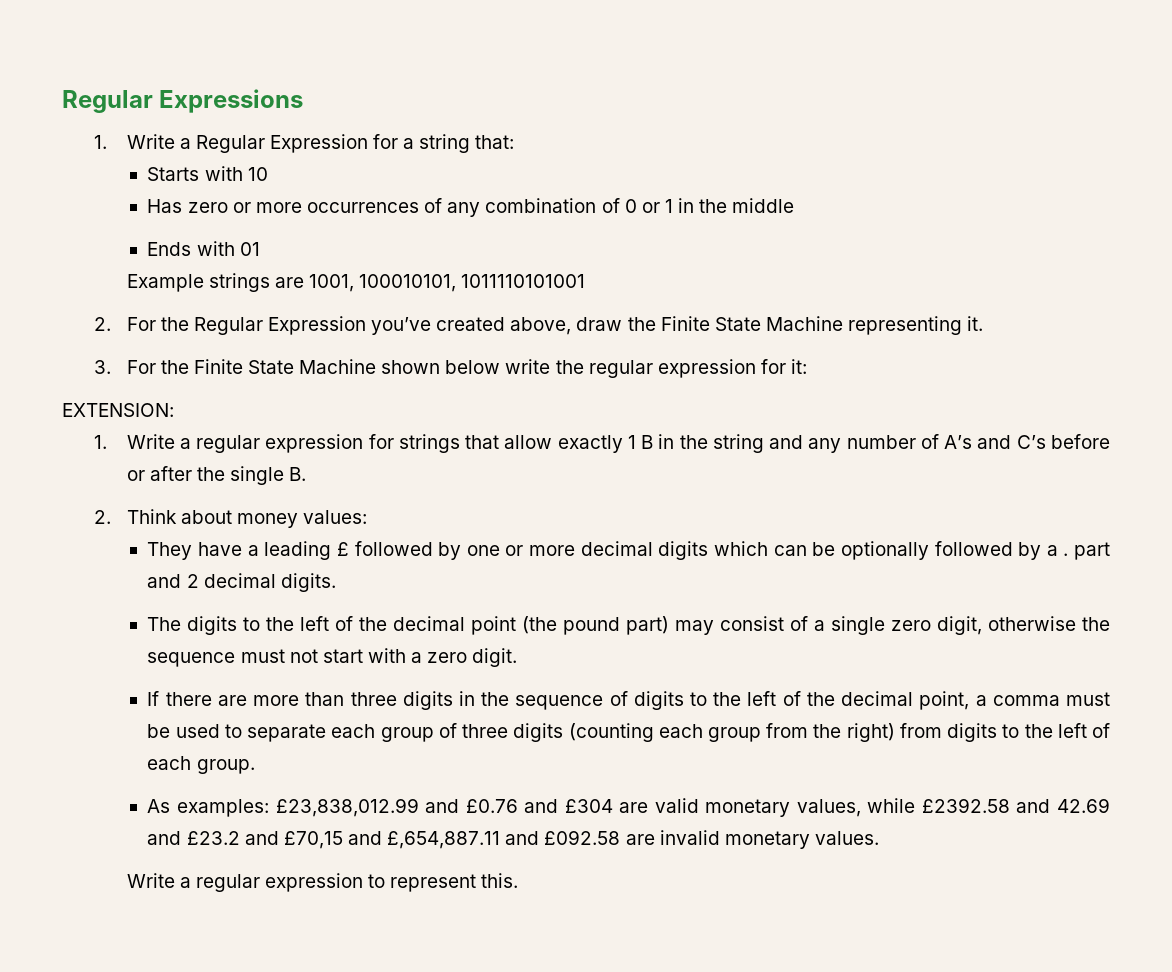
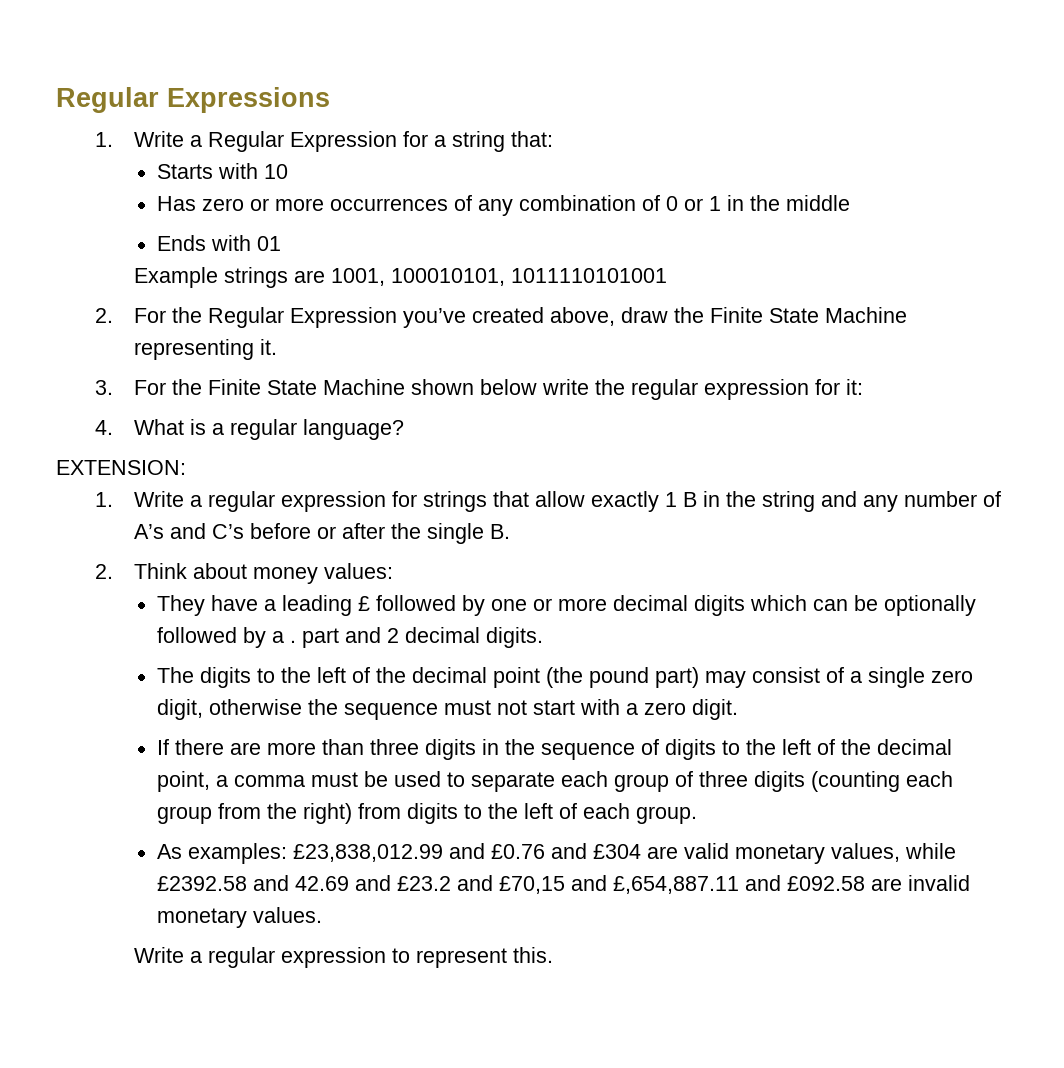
(808, 366) none -> [94,419,404,440] // 4. What is a regular language?

